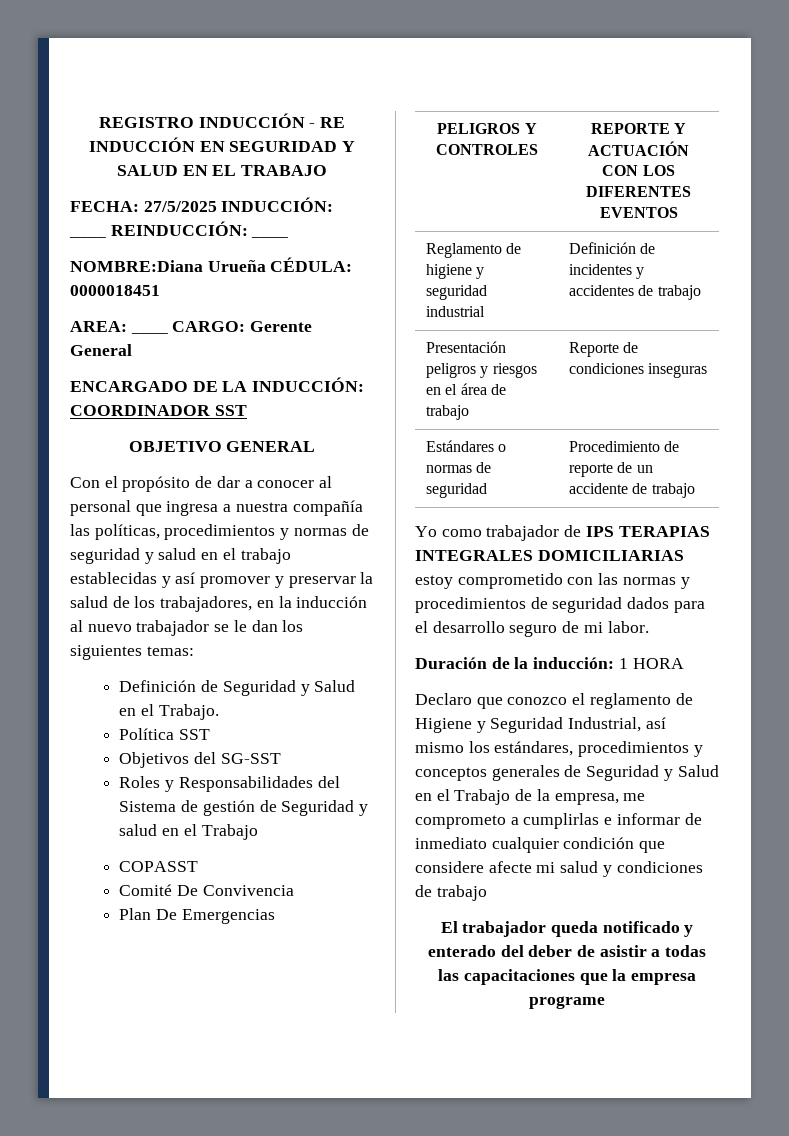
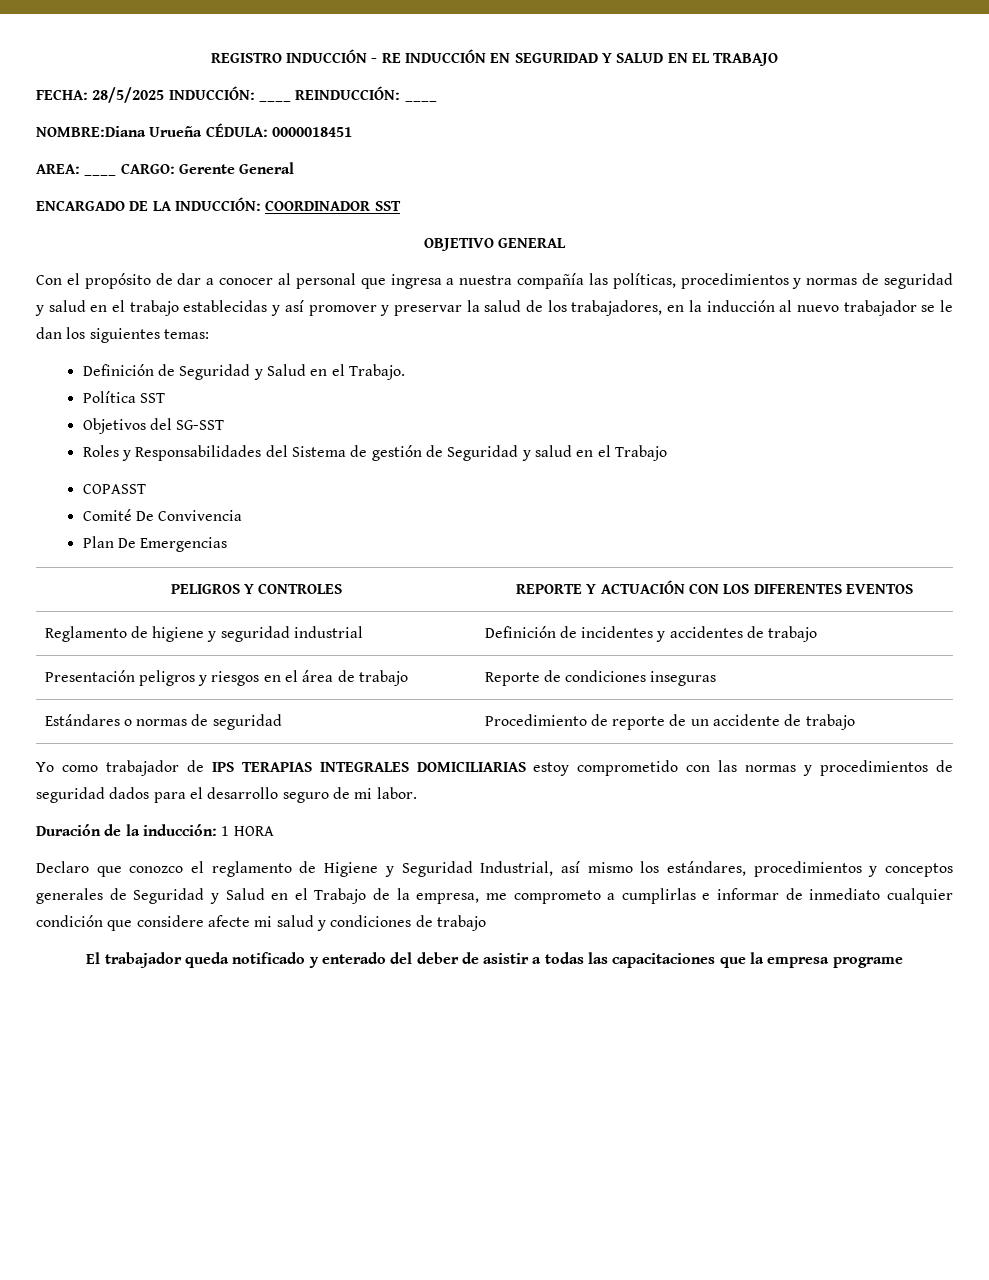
[143,201,217,212] 27/5/2025 -> [92,87,165,103] 28/5/2025

